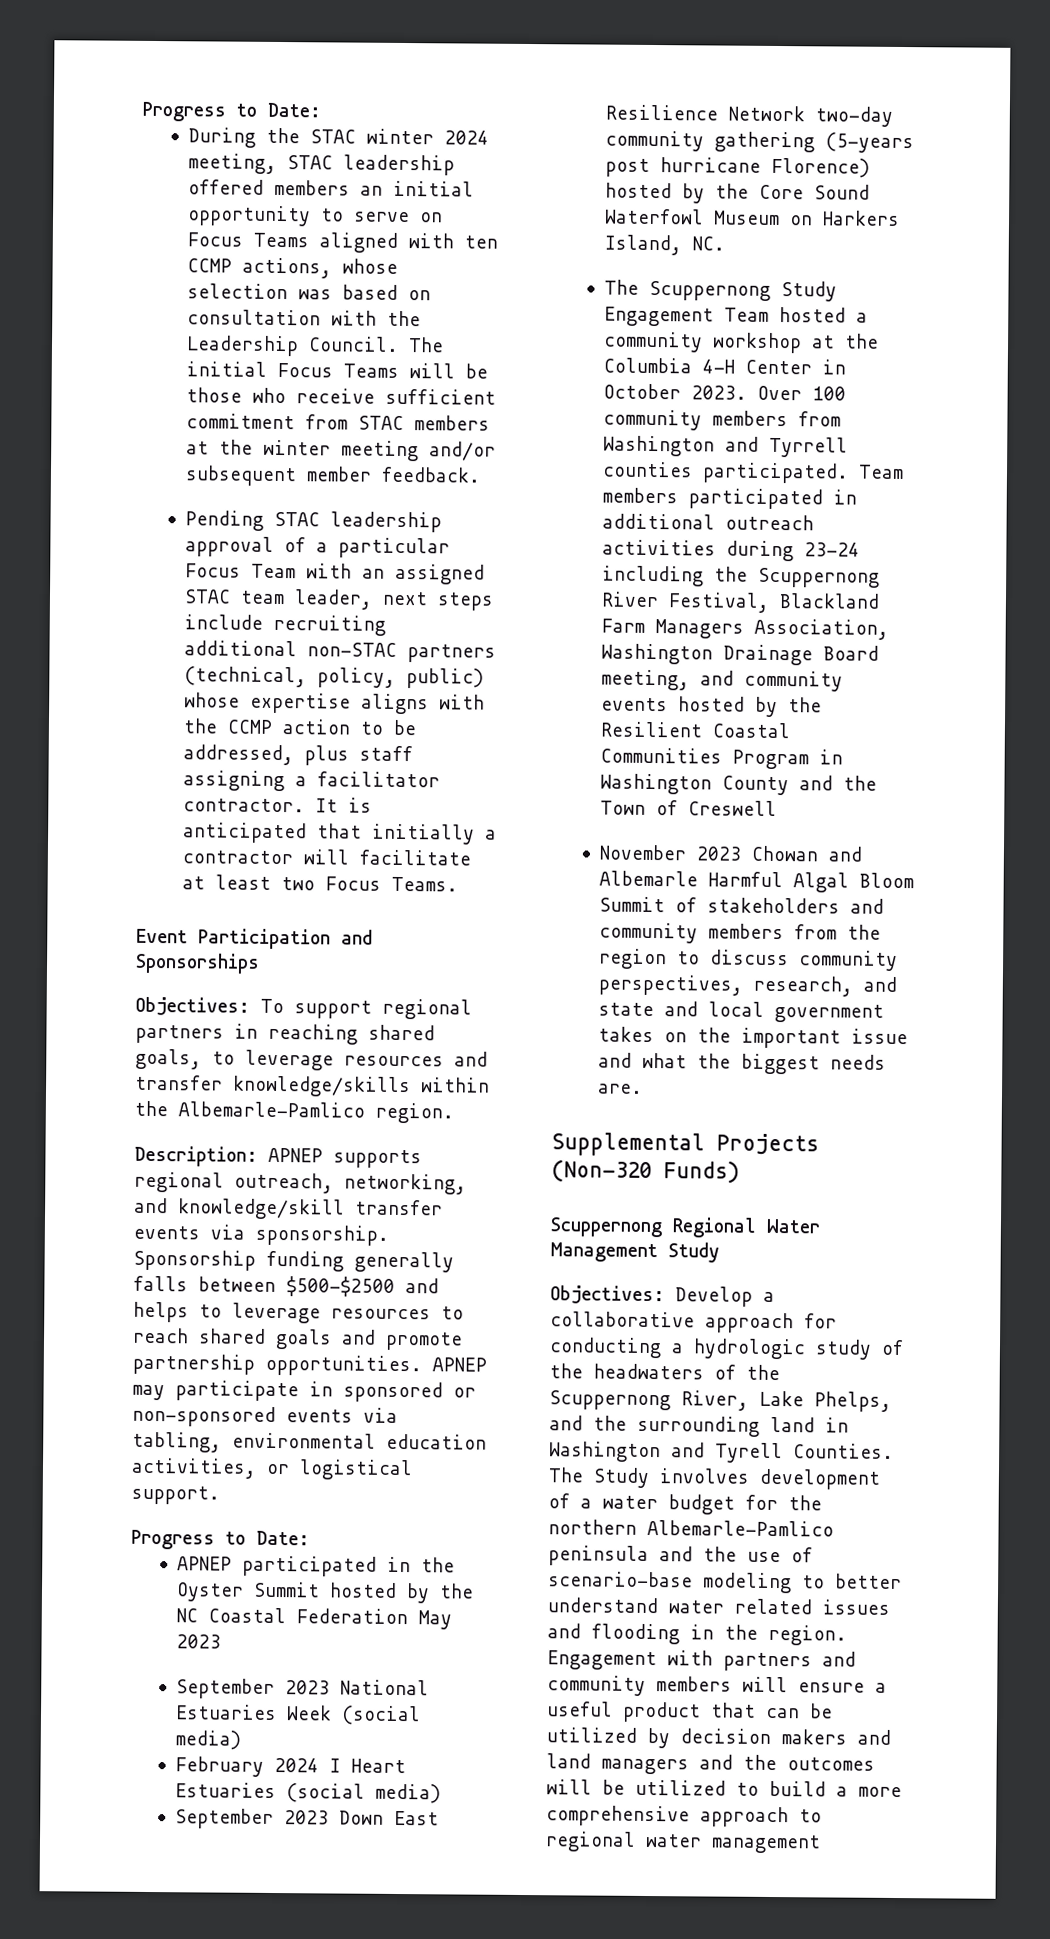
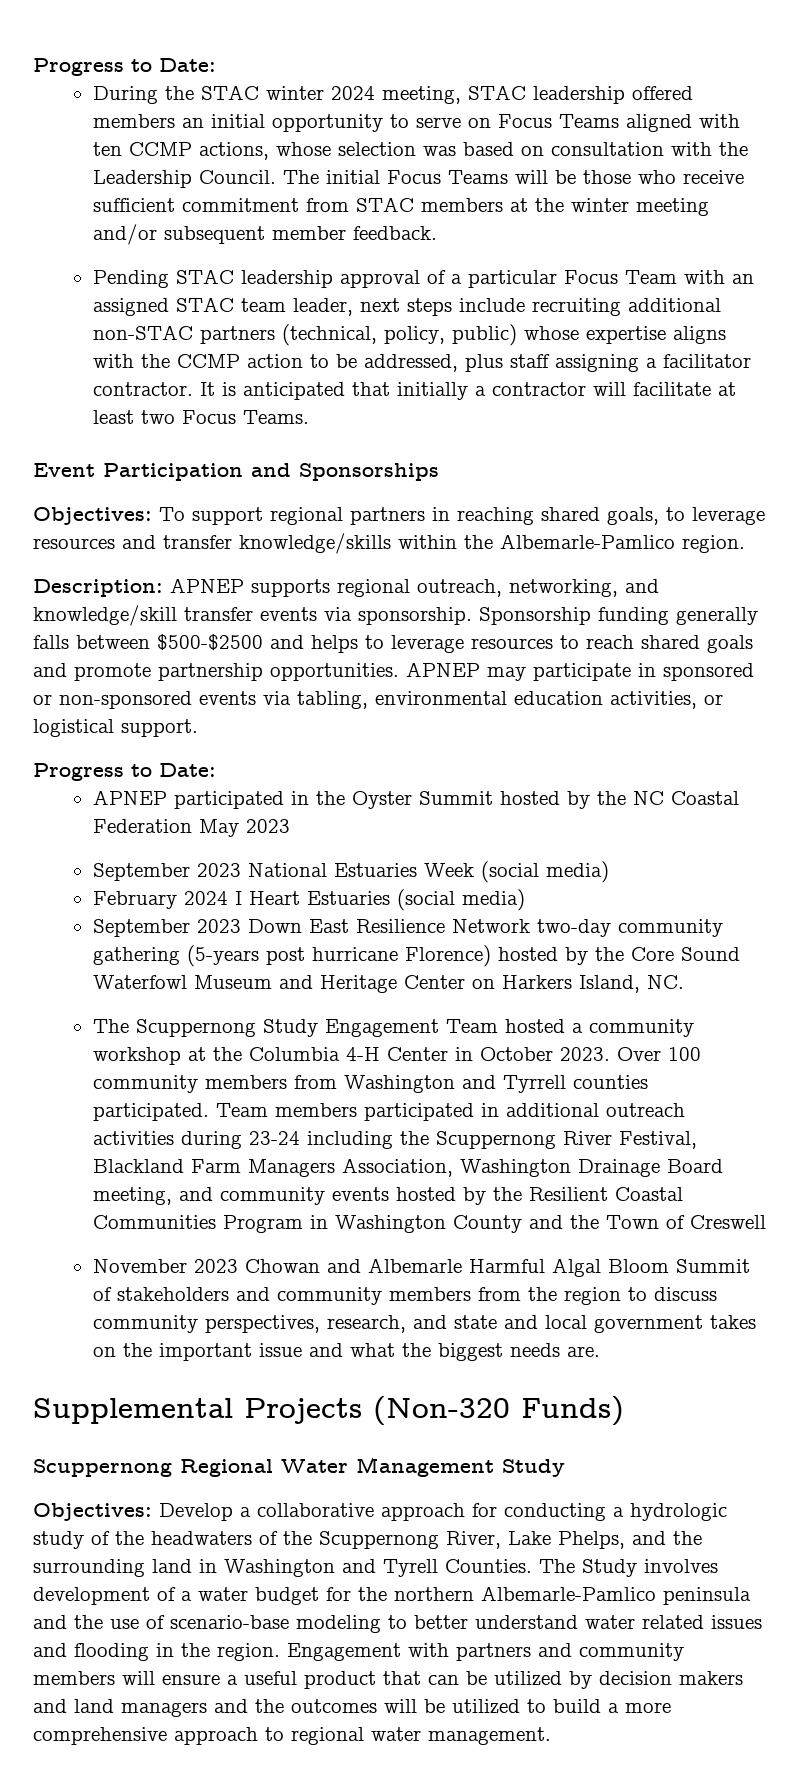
(781, 218) none -> [278,975,465,993] and Heritage Center
[711,1834,821,1854] management -> [428,1727,551,1745] management.

